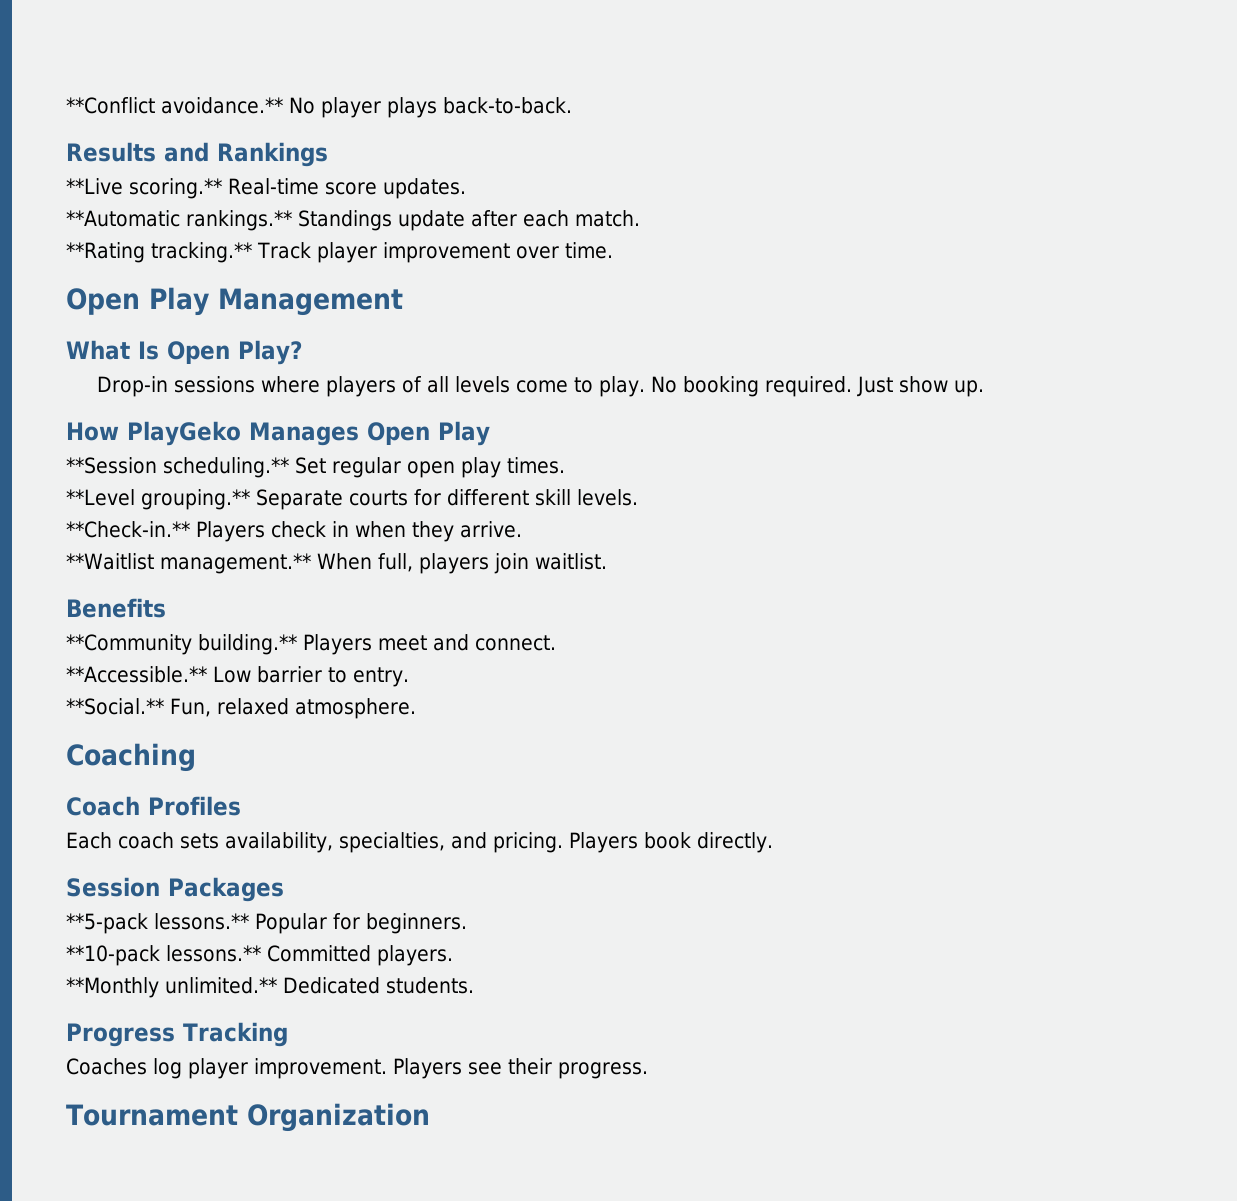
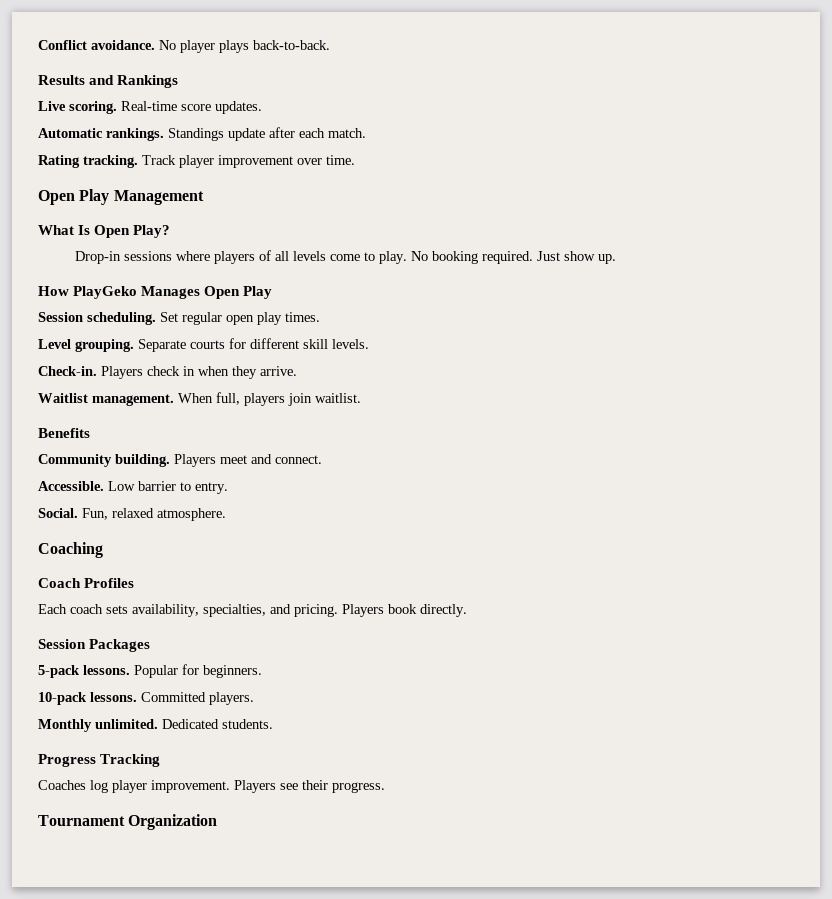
[66,97,283,114] **Conflict avoidance.** -> [38,40,155,50] Conflict avoidance.
[66,178,222,199] **Live scoring.** -> [38,101,117,114] Live scoring.
[66,210,292,231] **Automatic rankings.** -> [38,128,164,141] Automatic rankings.
[66,242,252,263] **Rating tracking.** -> [38,155,138,168] Rating tracking.
[66,457,289,478] **Session scheduling.** -> [38,312,156,325] Session scheduling.
[66,489,250,510] **Level grouping.** -> [38,339,134,352] Level grouping.
[66,521,190,538] **Check-in.** -> [38,366,97,376] Check-in.
[66,553,311,574] **Waitlist management.** -> [38,393,174,406] Waitlist management.
[66,634,297,655] **Community building.** -> [38,454,170,467] Community building.
[66,666,207,683] **Accessible.** -> [38,481,104,491] Accessible.
[66,698,164,715] **Social.** -> [38,508,78,518] Social.
[66,913,249,934] **5-pack lessons.** -> [38,665,130,678] 5-pack lessons.
[66,945,261,966] **10-pack lessons.** -> [38,692,137,705] 10-pack lessons.
[66,977,277,998] **Monthly unlimited.** -> [38,719,158,732] Monthly unlimited.

